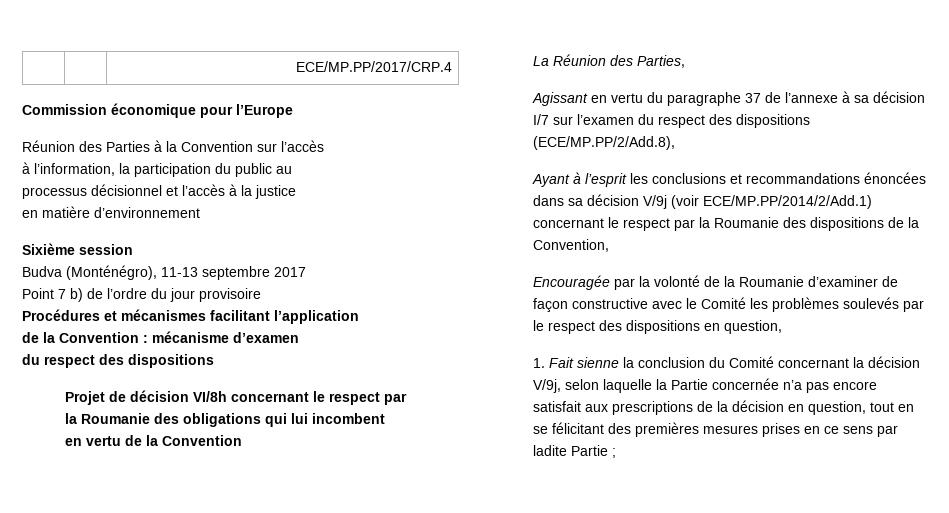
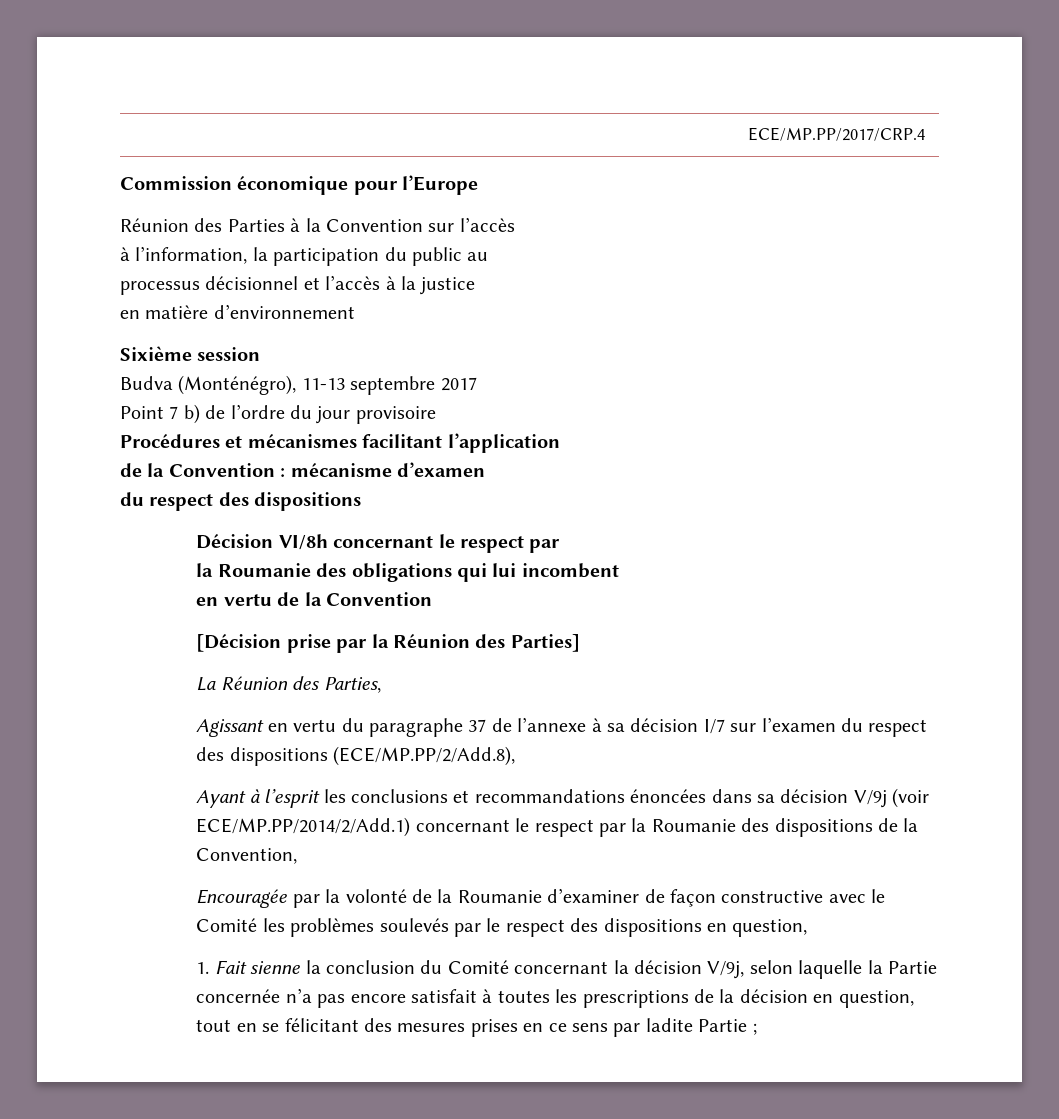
[64,390,189,405] Projet de décision -> [196,534,274,549] Décision
(242, 440) none -> [196,634,580,653] // [Décision prise par la Réunion des Parties]
[584,404,608,412] aux -> [482,989,578,1003] à toutes les
[634,422,699,437] premières -> (392, 1025) none

